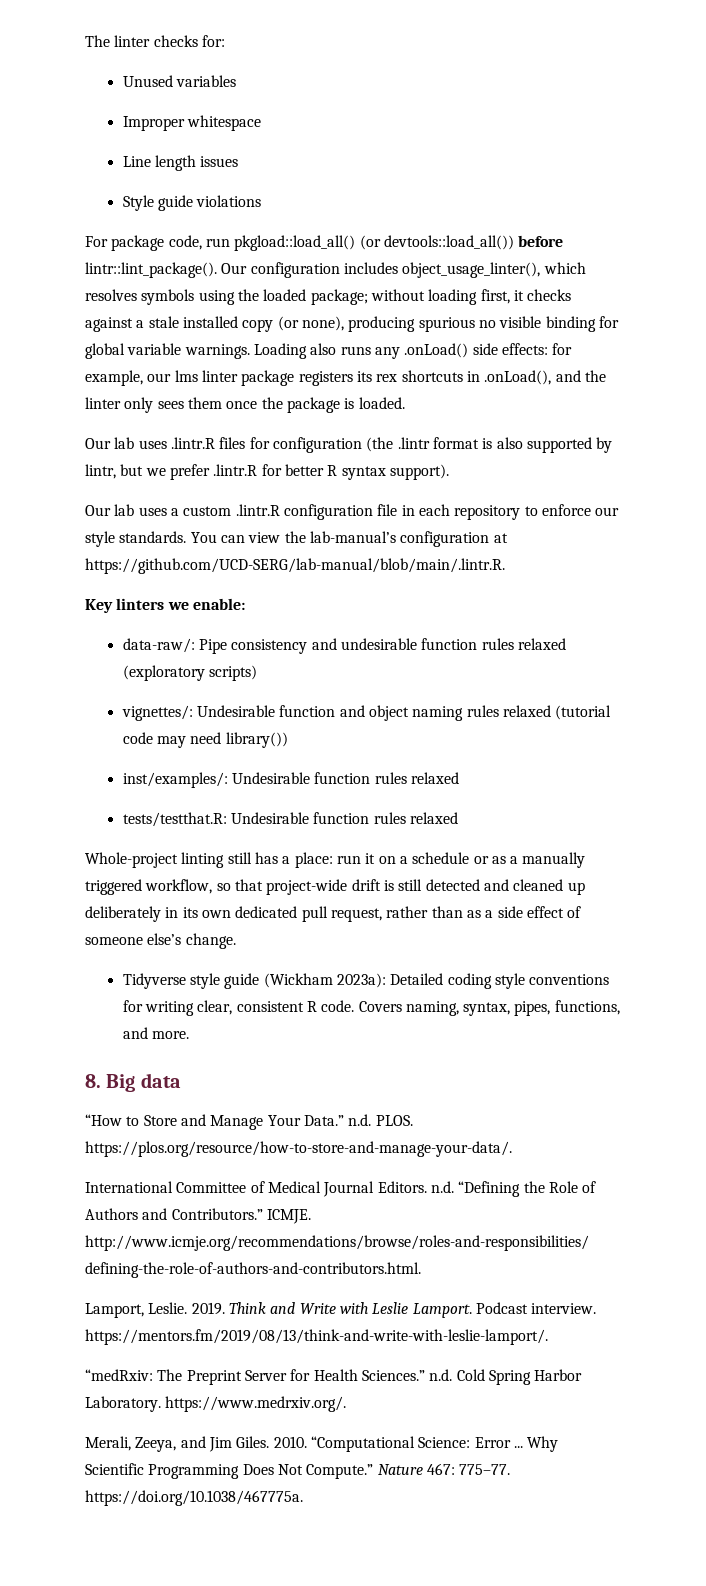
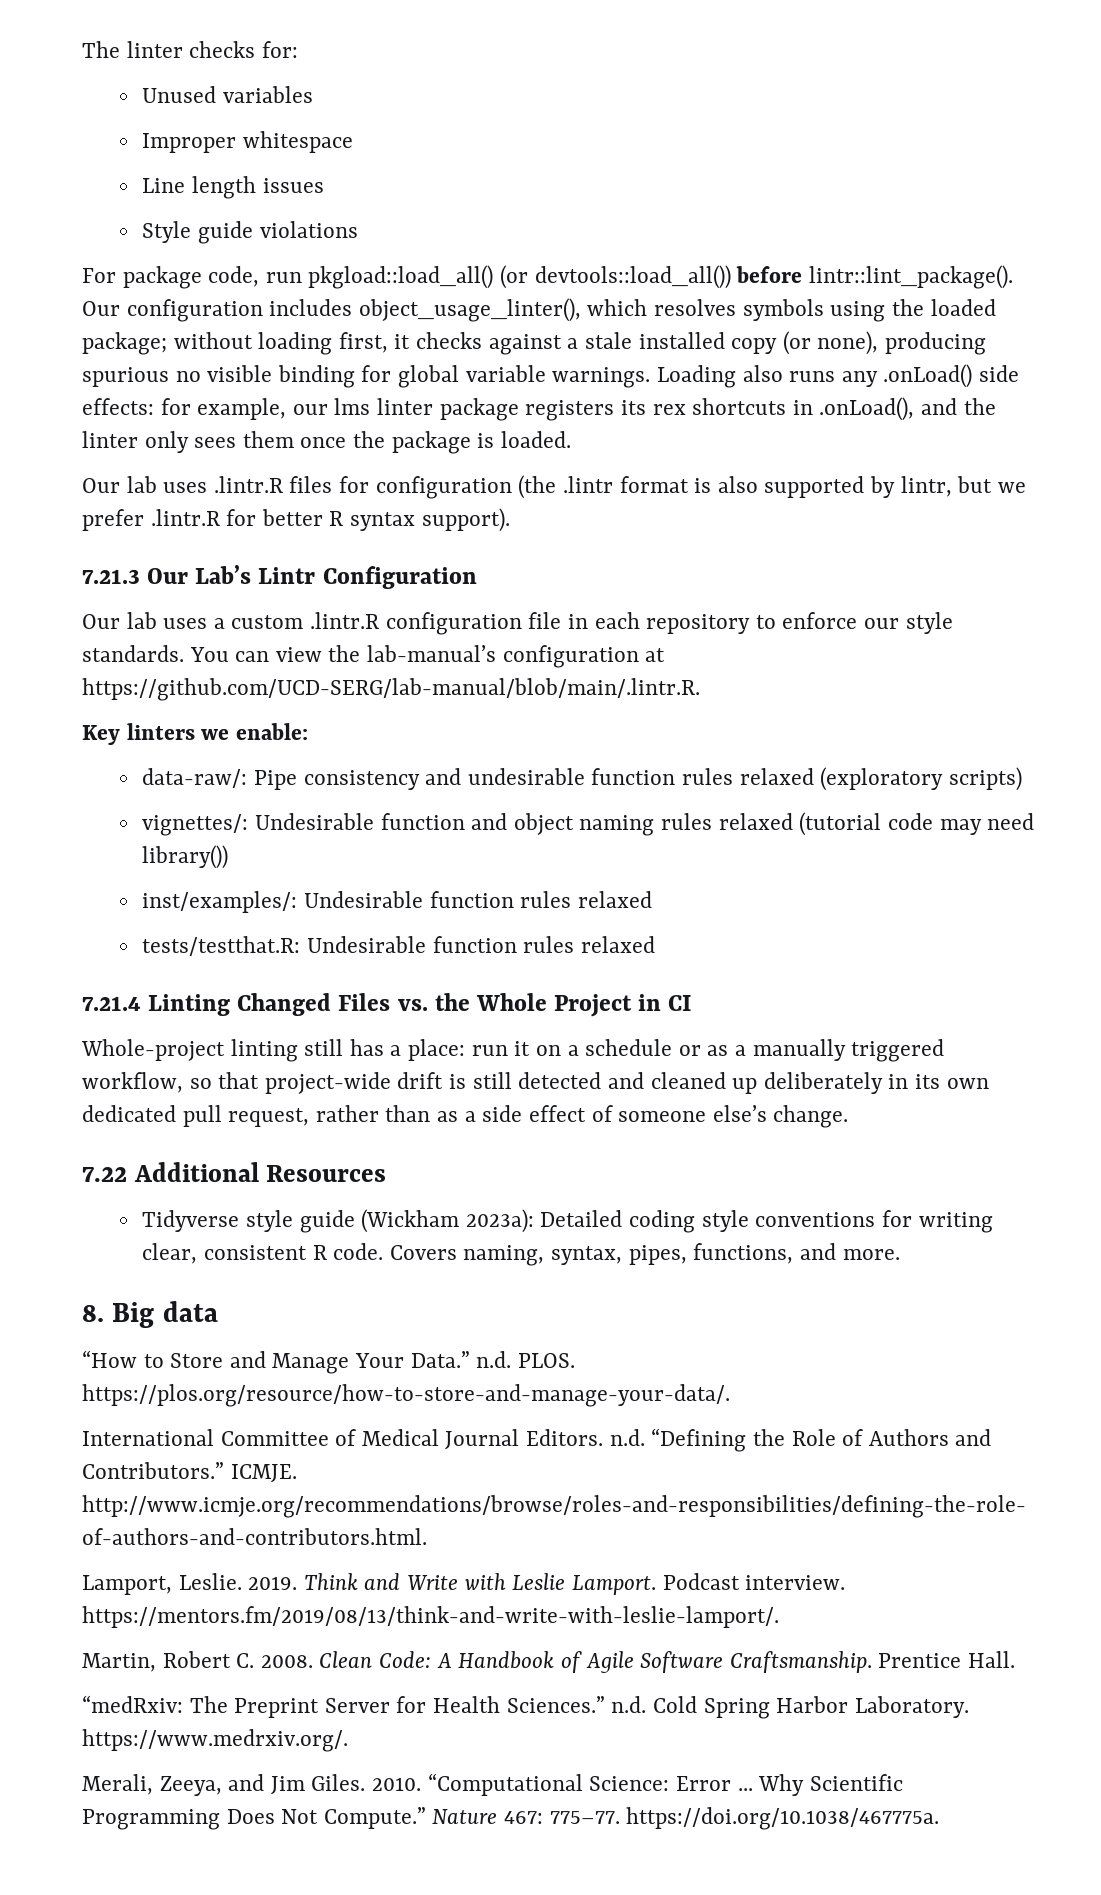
(449, 472) none -> [82,565,477,589] // 7.21.3 Our Lab’s Lintr Configuration
(458, 818) none -> [82,993,692,1017] // 7.21.4 Linting Changed Files vs. the Whole Project in CI
(236, 941) none -> [82,1162,387,1182] // 7.22 Additional Resources
(548, 1337) none -> [82,1651,1015,1673] // Martin, Robert C. 2008. Clean Code: A Handbook of Agile Software Craftsmanship. Prentice Hall.

